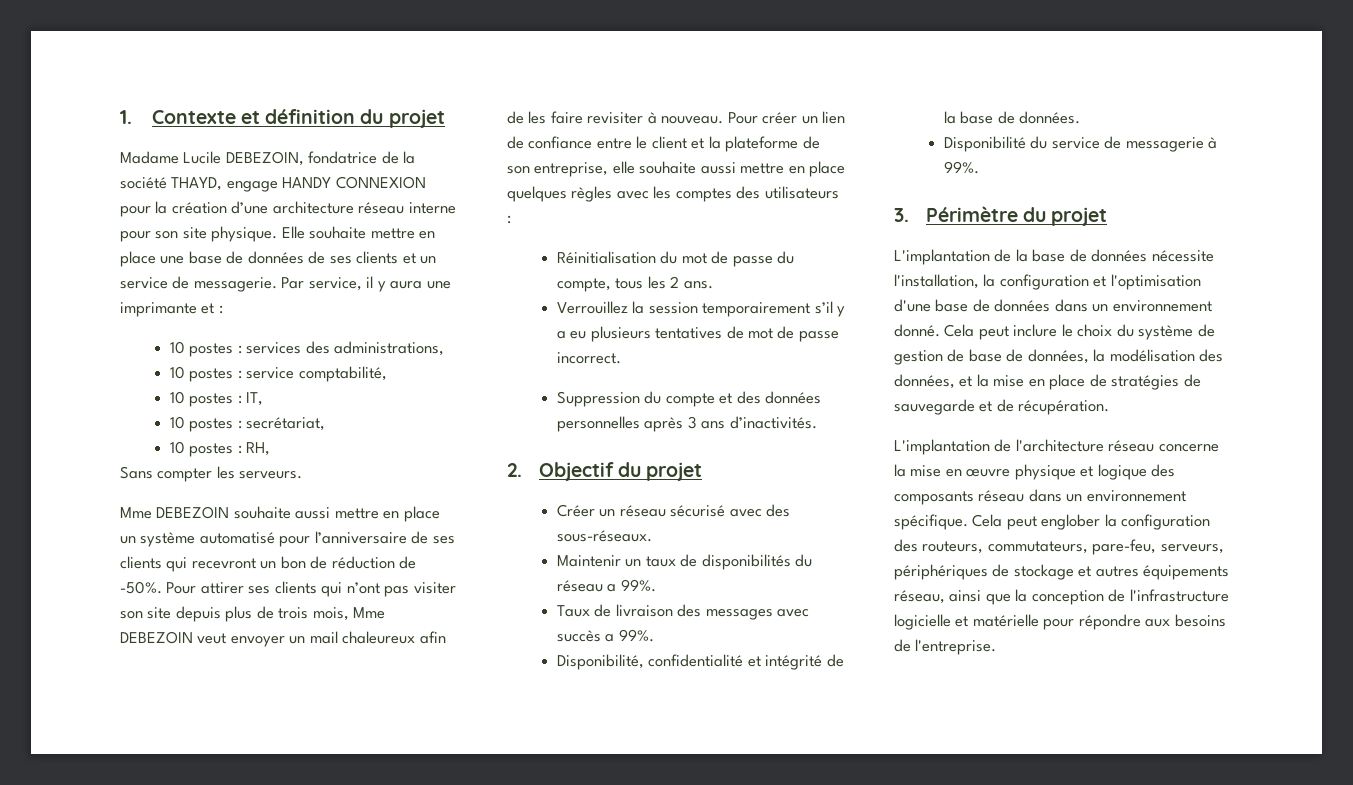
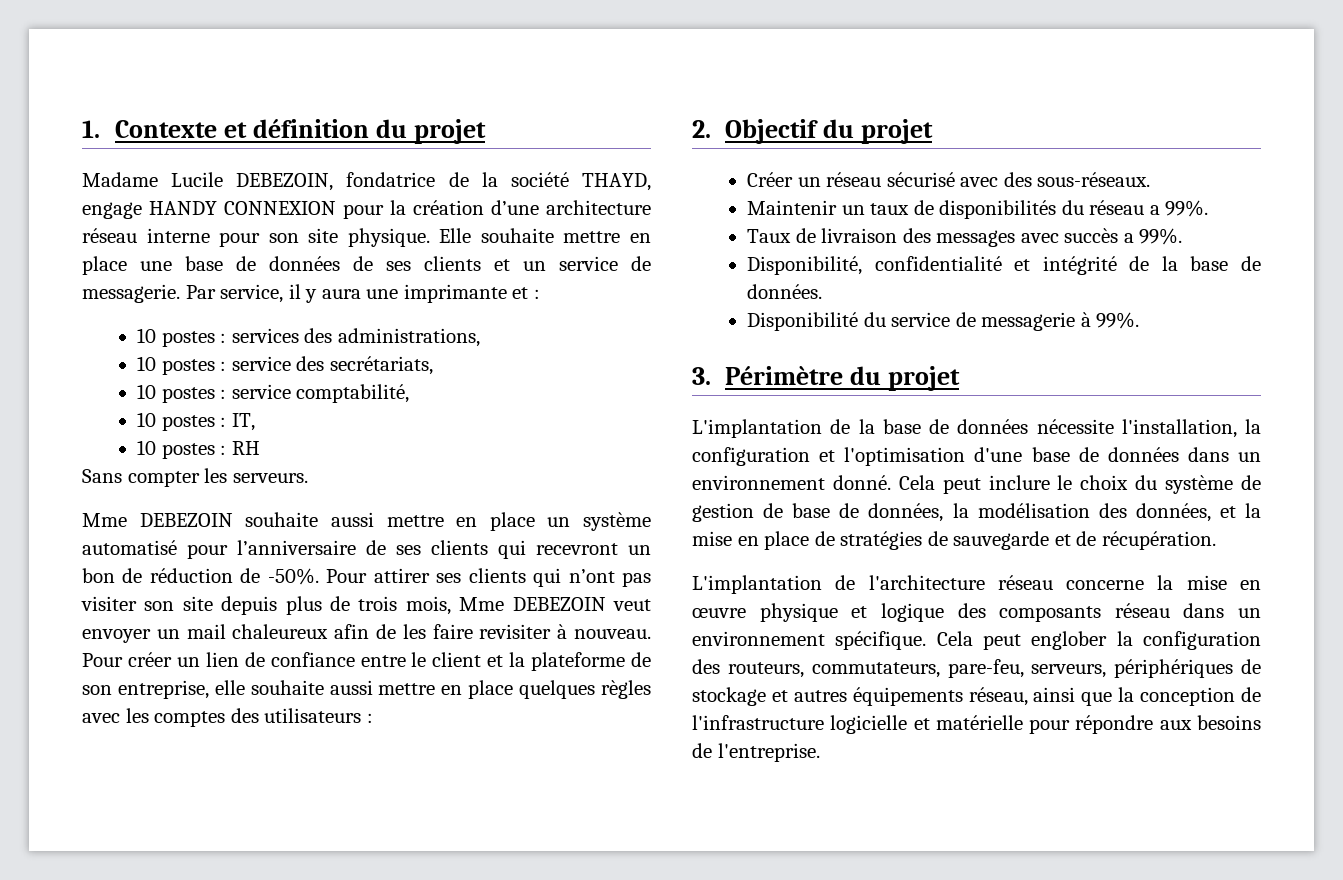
(444, 348) none -> [137,356,433,375] // 10 postes : service des secrétariats,
[246,417,326,431] [169,441,271,457] secrétariat, // 10 postes : RH, -> [231,441,260,455] RH
[556,251,794,267] [556,276,713,292] [556,301,845,317] [556,326,839,342] [556,352,621,364] [556,391,821,407] [556,416,817,432] // Réinitialisation du mot de passe du compte, tous les 2 ans. // Verrouillez la session temporairement s’il y a eu plusieurs tentatives de mot de passe incorrect. // Suppression du compte et des données personnelles après 3 ans d’inactivités. -> (373, 718) none

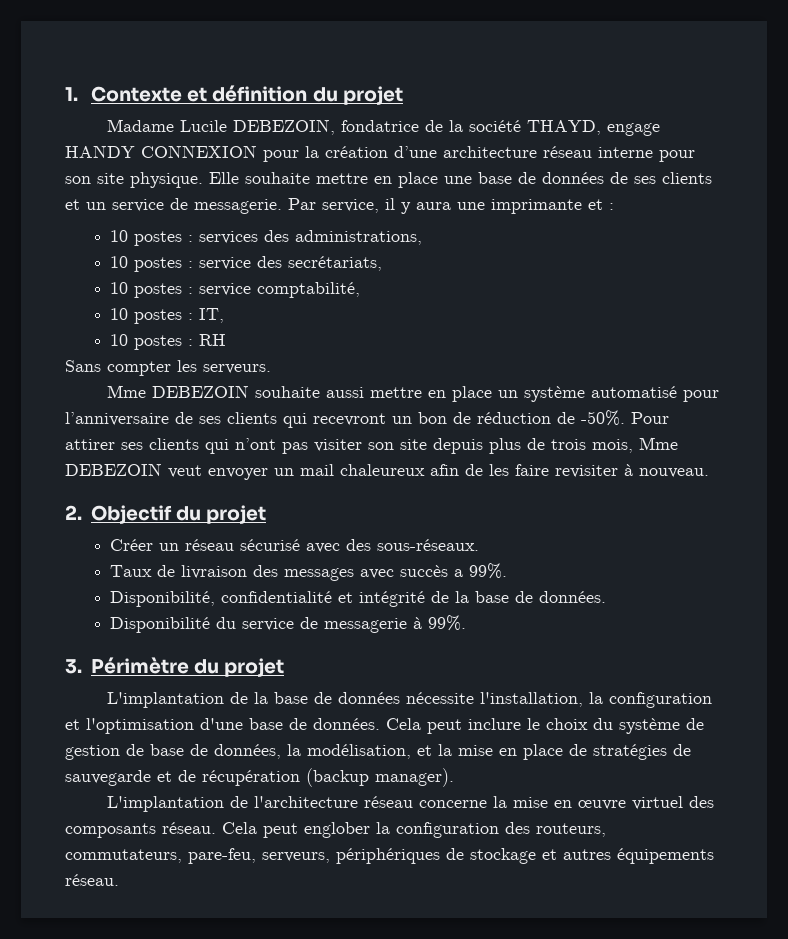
[82,652,652,671] [82,680,652,699] [82,708,373,727] Pour créer un lien de confiance entre le client et la plateforme de son entreprise, elle souhaite aussi mettre en place quelques règles avec les comptes des utilisateurs : -> (709, 473) none
[747,200,1209,219] // Maintenir un taux de disponibilités du réseau a 99%. -> (480, 545) none
[1107,447,1261,462] [692,475,891,490] données dans un environnement donné. -> [313,718,380,730] données.
[977,503,1211,522] modélisation des données, -> [307,744,411,759] modélisation,
[1101,531,1216,550] récupération. -> [202,768,454,787] récupération (backup manager).
[759,603,1261,622] [692,631,927,650] physique et logique des composants réseau dans un environnement spécifique. -> [632,796,715,810] [65,822,216,838] virtuel des composants réseau.
[968,687,1262,706] [692,715,1261,734] [692,743,820,762] réseau, ainsi que la conception de l'infrastructure logicielle et matérielle pour répondre aux besoins de l'entreprise. -> [65,874,119,886] réseau.

